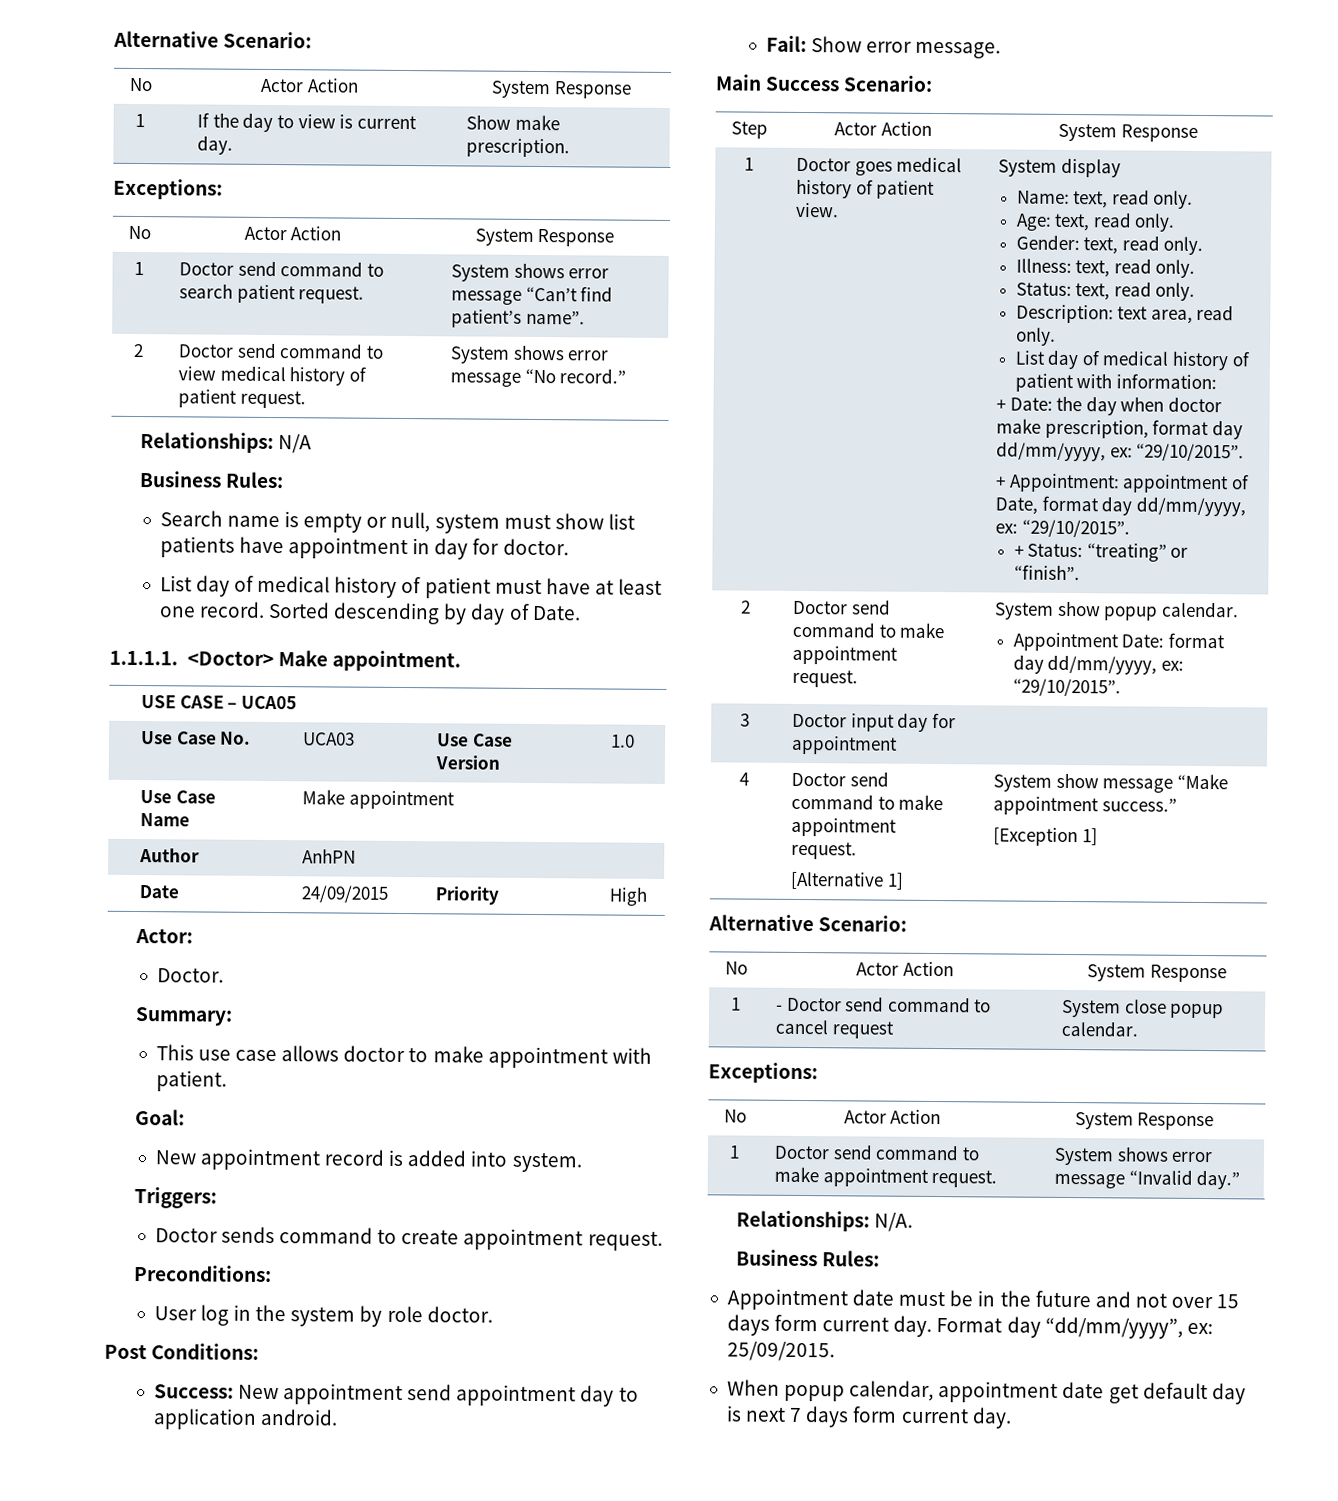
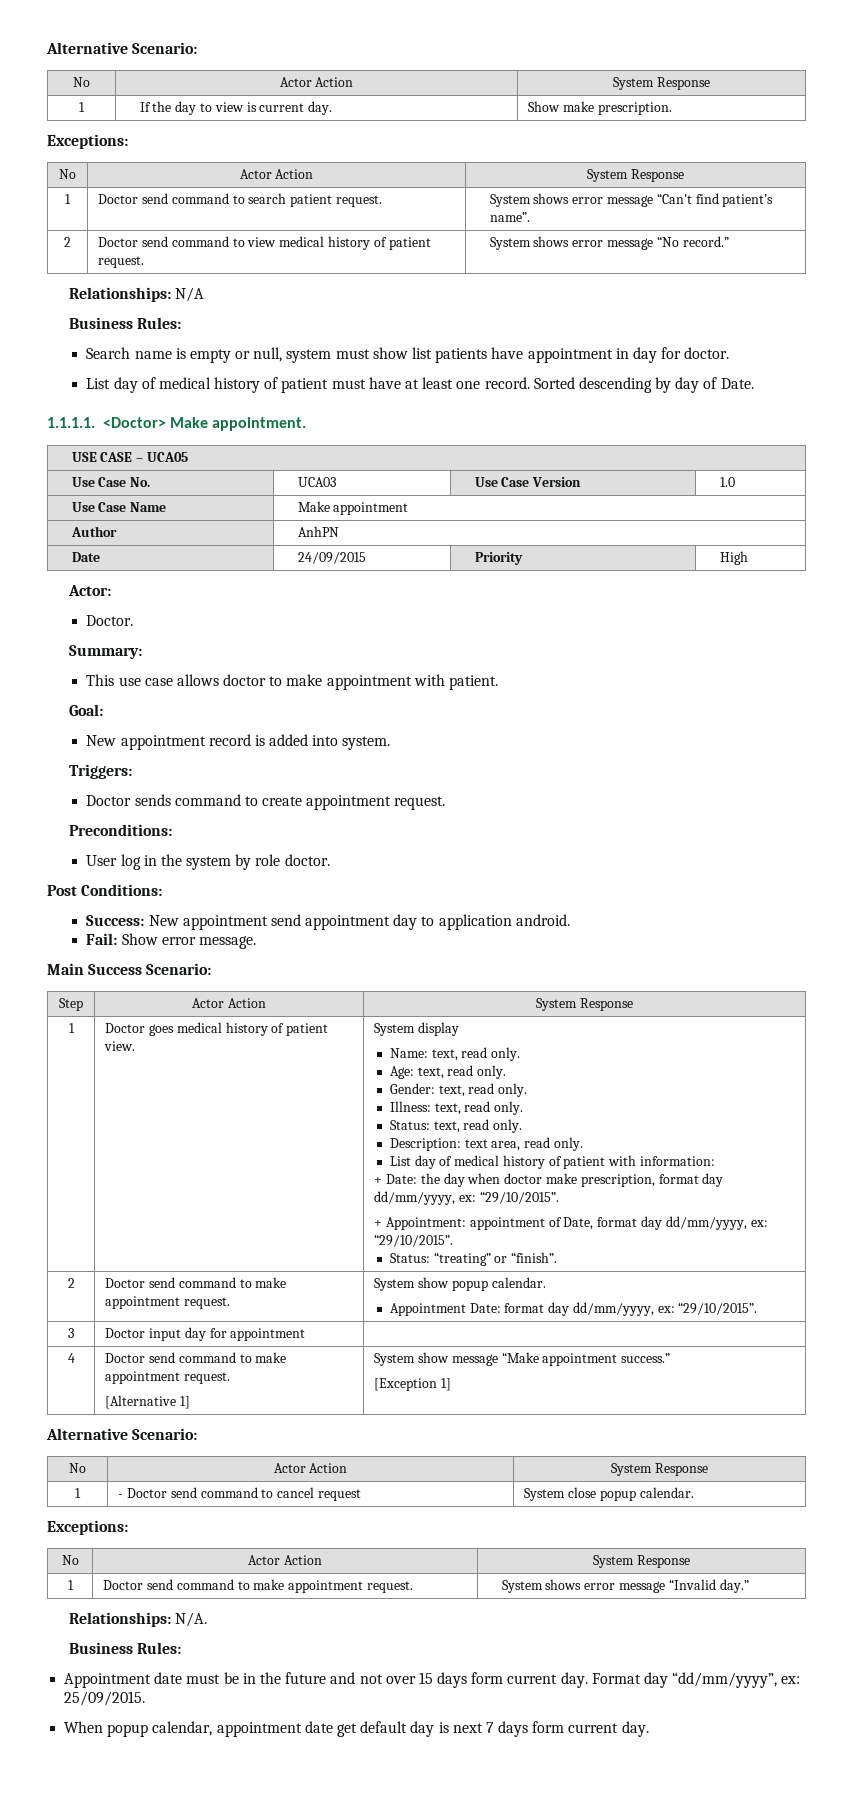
[1013,545,1024,557] + -> (454, 1240) none

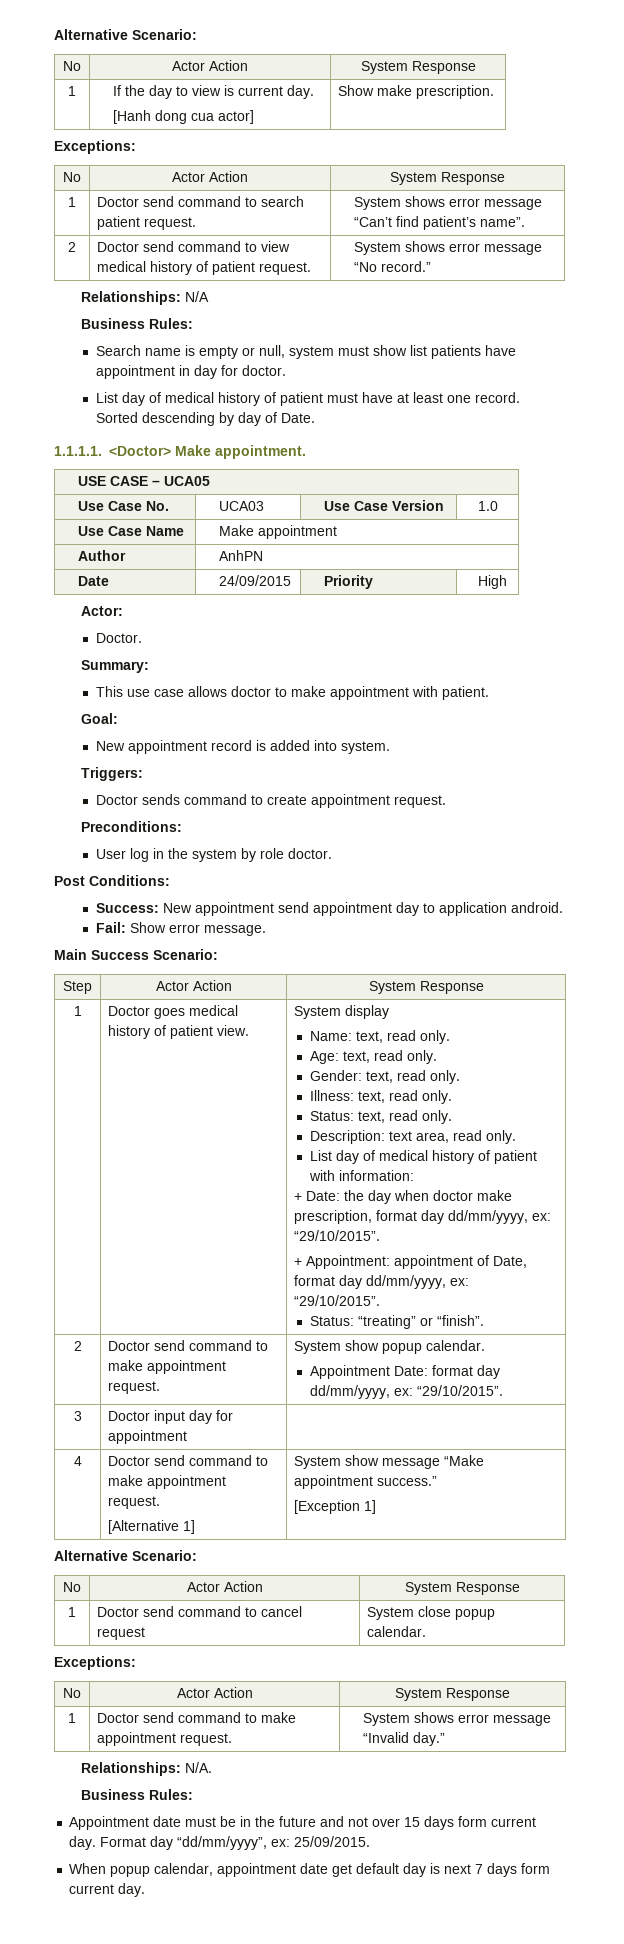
(333, 108) none -> [113,110,255,124] // [Hanh dong cua actor]
[118,1494,124,1498] - -> (76, 1612) none

